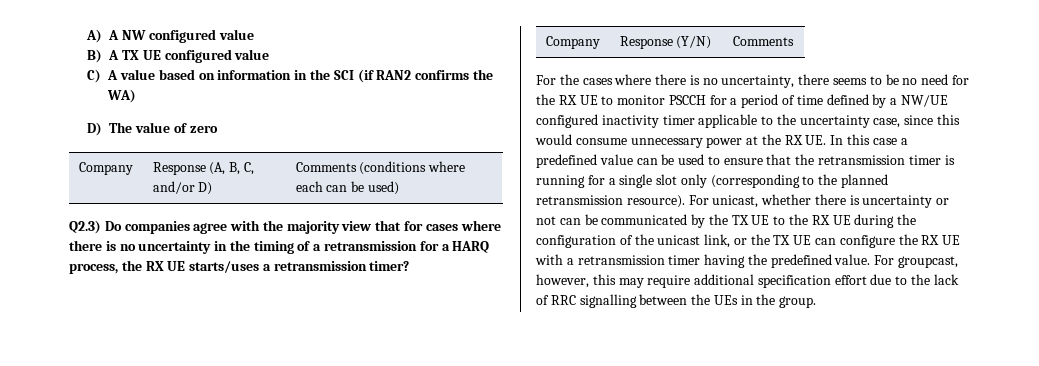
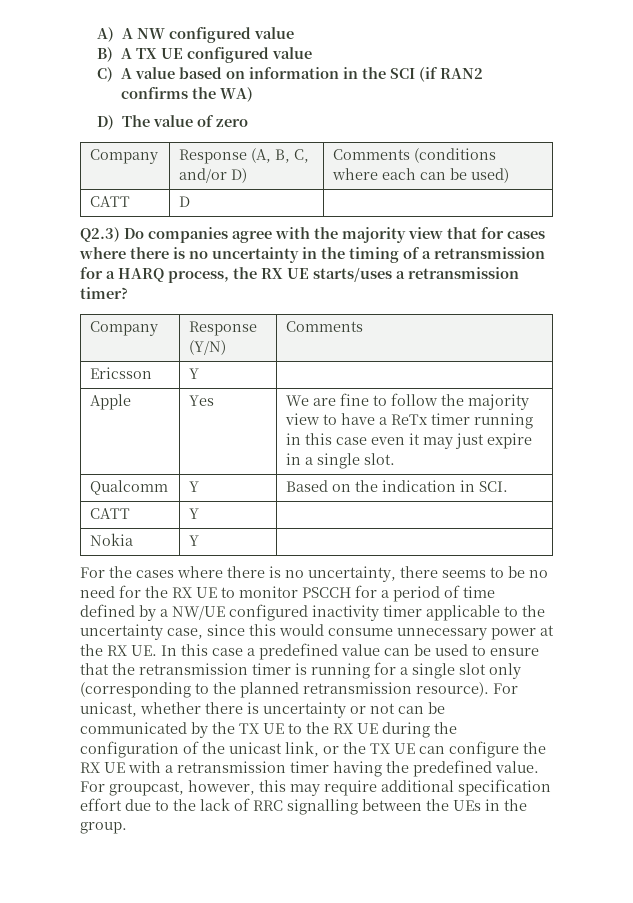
(400, 188) none -> [90,196,131,207] [179,196,191,207] // CATT | D |
(794, 41) none -> [90,367,153,379] [189,368,200,379] [90,394,132,410] [189,395,215,406] [286,393,530,410] [285,413,534,429] [286,433,533,449] [286,453,396,469] [90,480,169,495] [189,481,200,492] [286,480,509,492] [90,508,131,519] [189,508,200,519] [90,533,134,546] [189,535,200,546] // Ericsson | Y | // Apple | Yes | We are fine to follow the majority view to have a ReTx timer running in this case even it may just expire in a single slot. // Qualcomm | Y | Based on the indication in SCI. // CATT | Y | // Nokia | Y |

